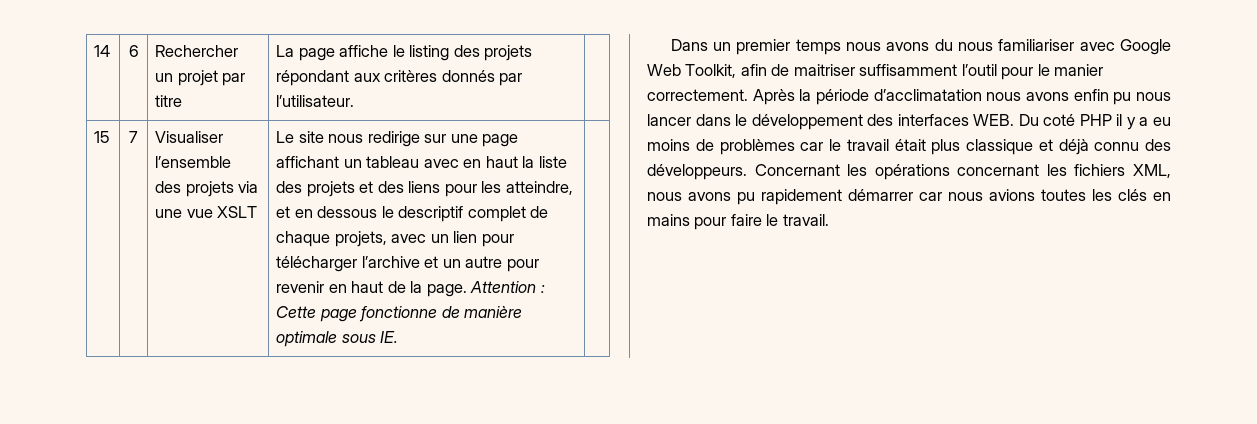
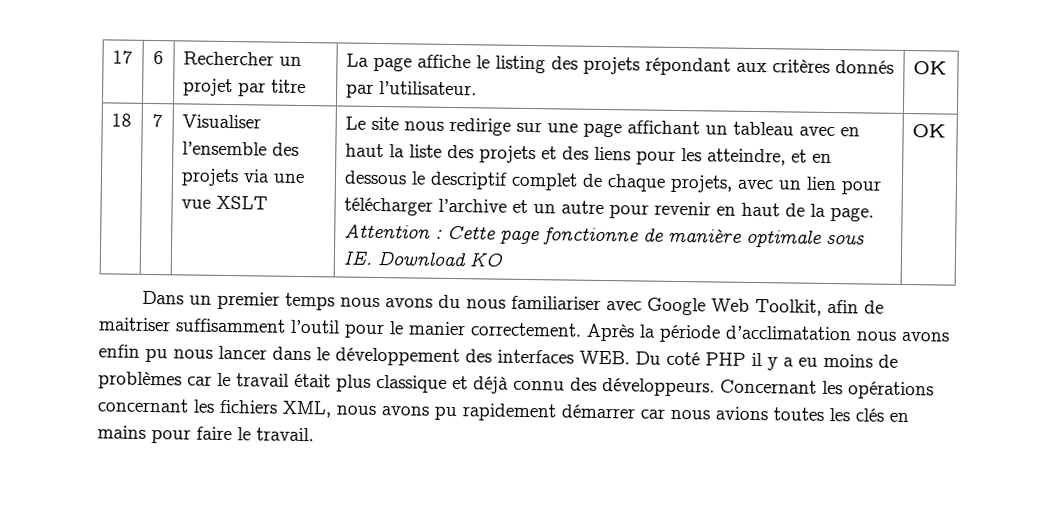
[94,45,111,57] 14 -> [111,50,133,64] 17
[94,131,111,143] // 15 -> [912,61,947,75] [110,113,132,127] OK // 18
(399, 337) | -> [376,250,503,267] [911,124,946,138] Download KO | OK

